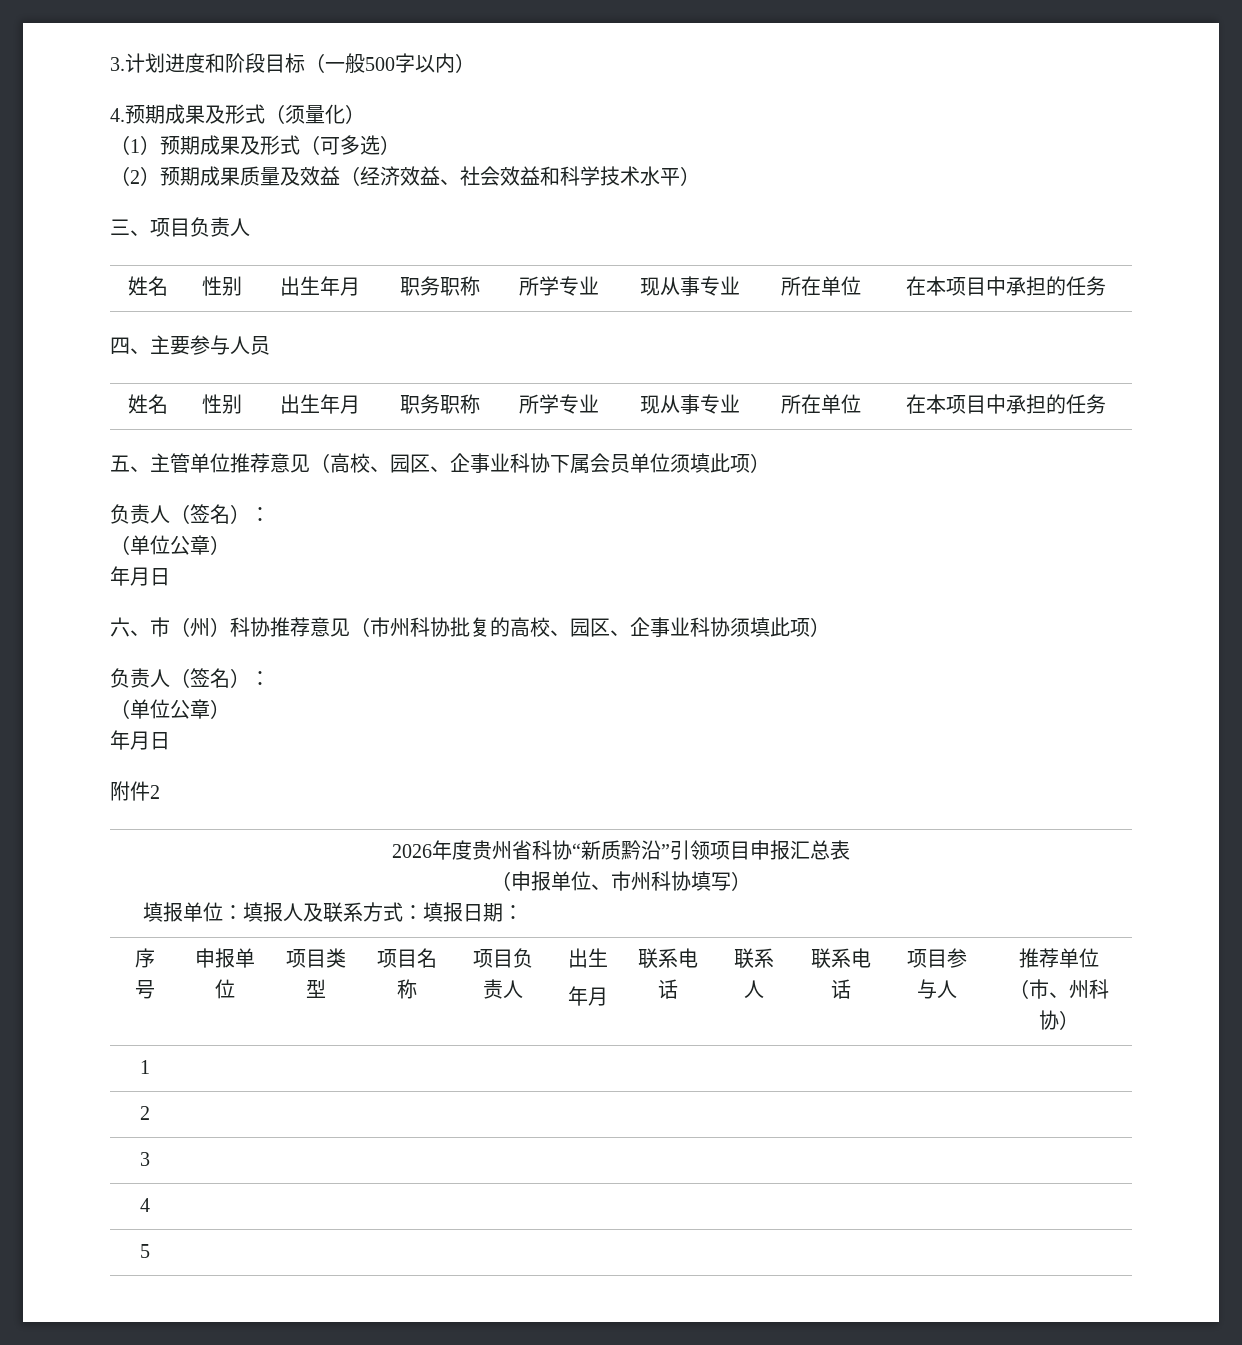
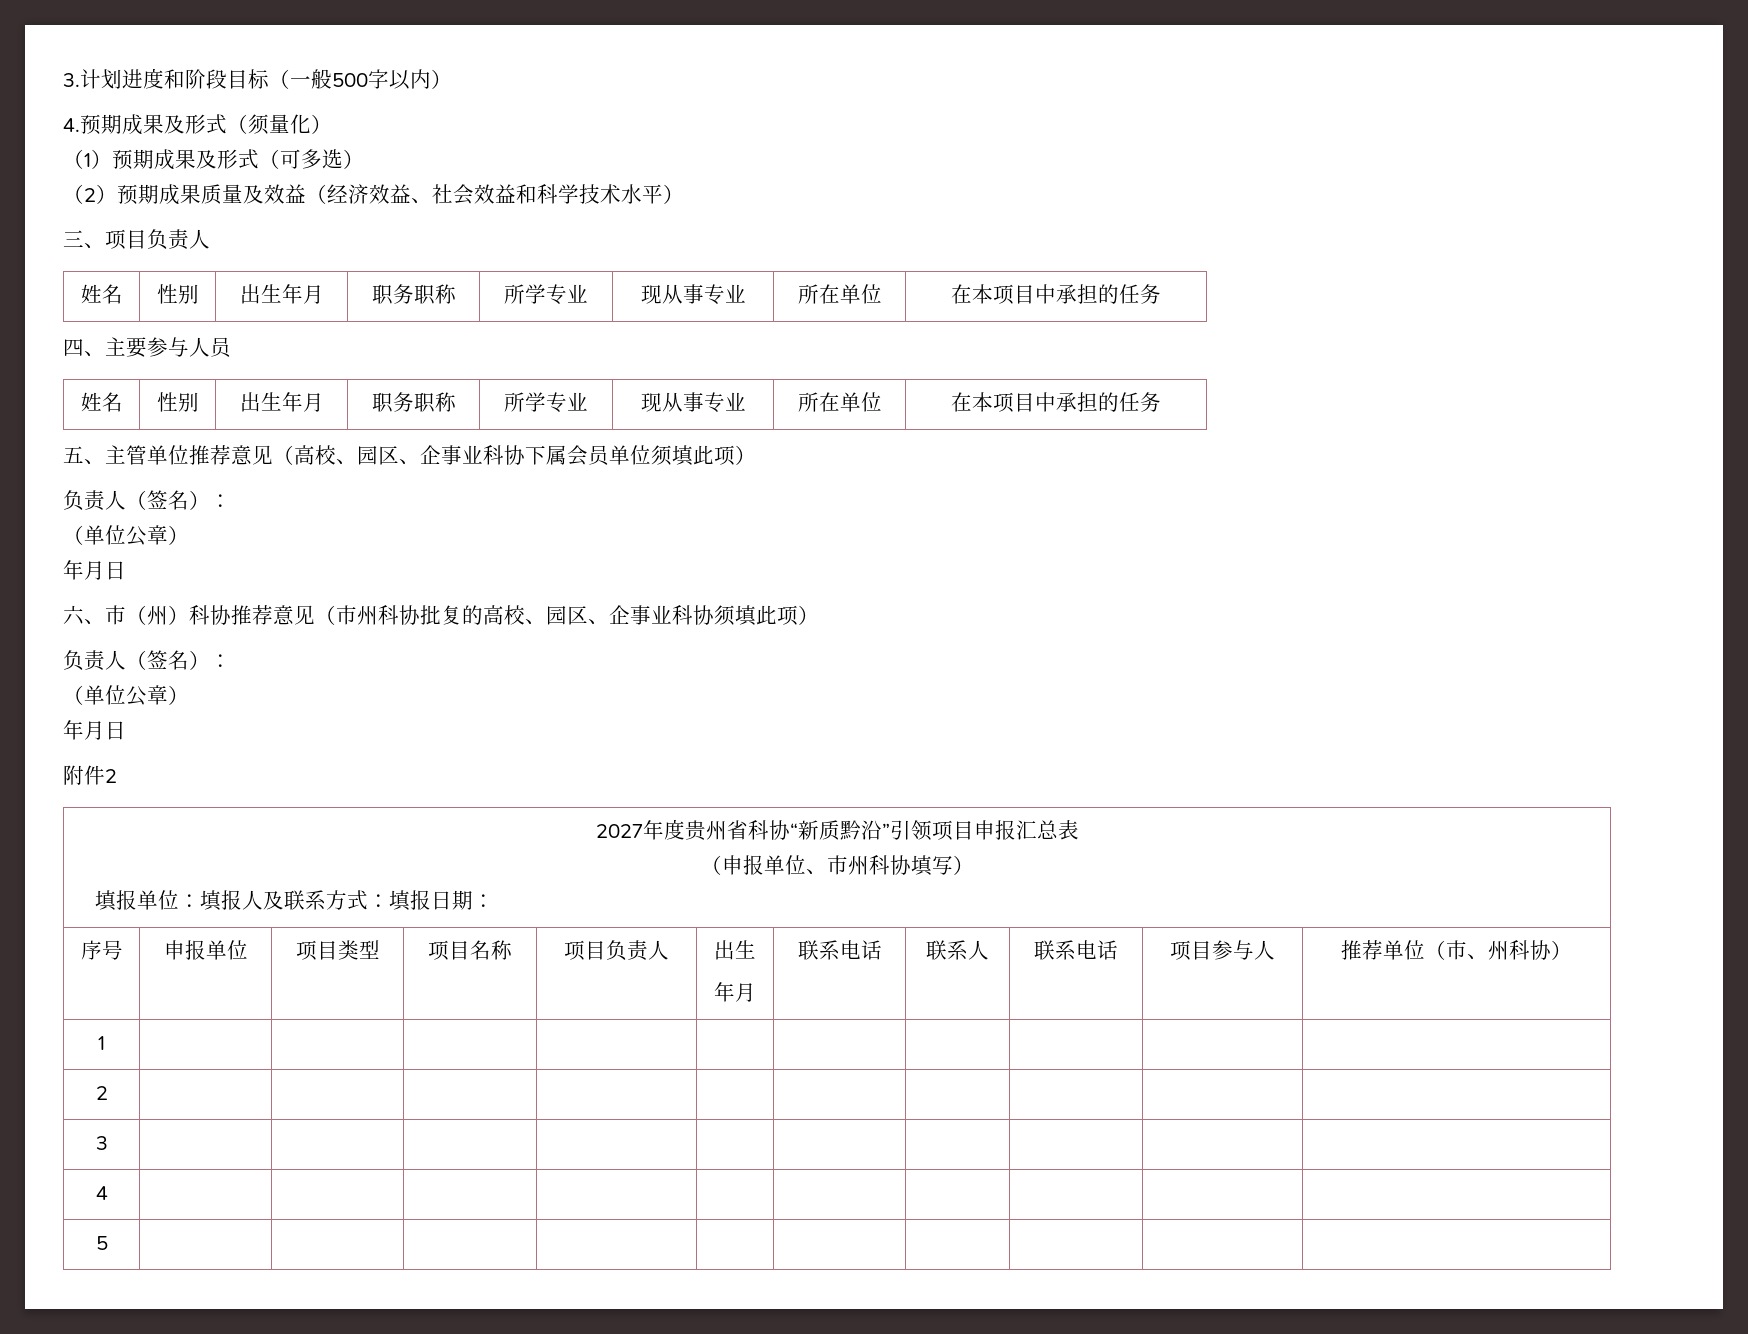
[392,844,432,858] 2026 -> [595,824,643,838] 2027

